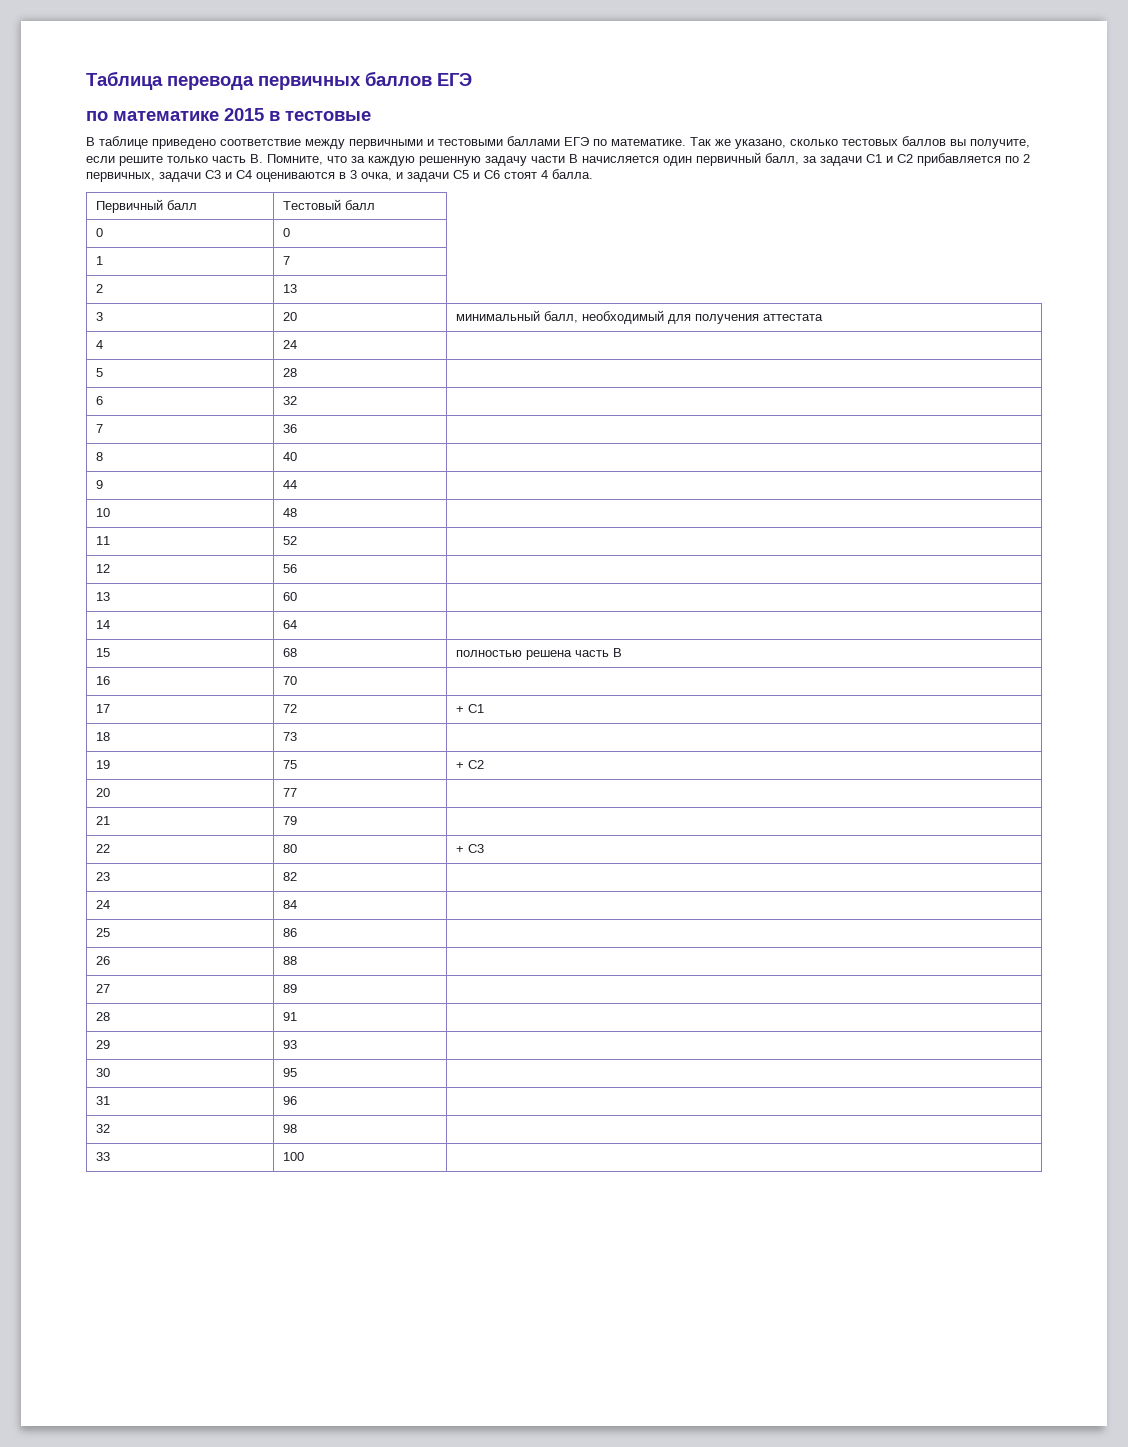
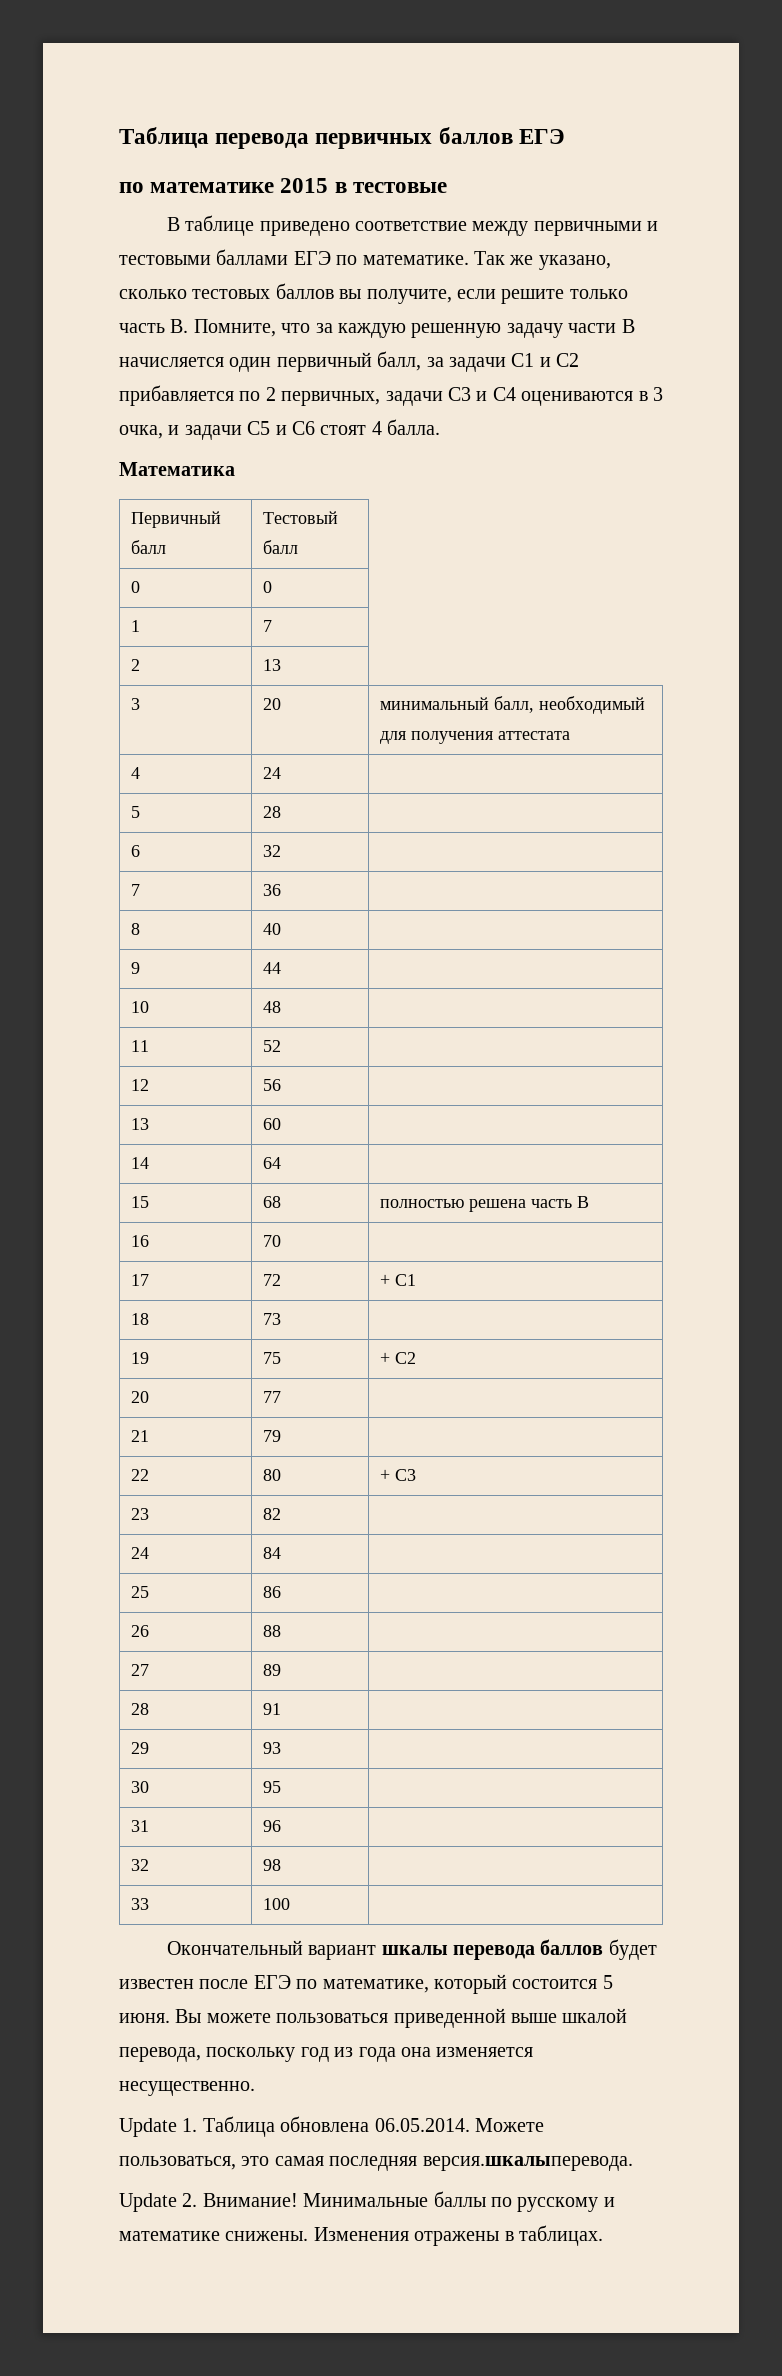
(593, 174) none -> [119,462,235,476] // Математика
(305, 1156) none -> [166,1939,657,1960] [119,1974,613,1994] [119,2008,628,2028] [119,2047,534,2062] [119,2081,255,2096] [119,2116,544,2137] [119,2156,633,2171] [119,2191,615,2212] [119,2225,603,2246] // Окончательный вариант шкалы перевода баллов будет известен после ЕГЭ по математике, который состоится 5 июня. Вы можете пользоваться приведенной выше шкалой перевода, поскольку год из года она изменяется несущественно. // Update 1. Таблица обновлена 06.05.2014. Можете пользоваться, это самая последняя версия.шкалыперевода. // Update 2. Внимание! Минимальные баллы по русскому и математике снижены. Изменения отражены в таблицах.

